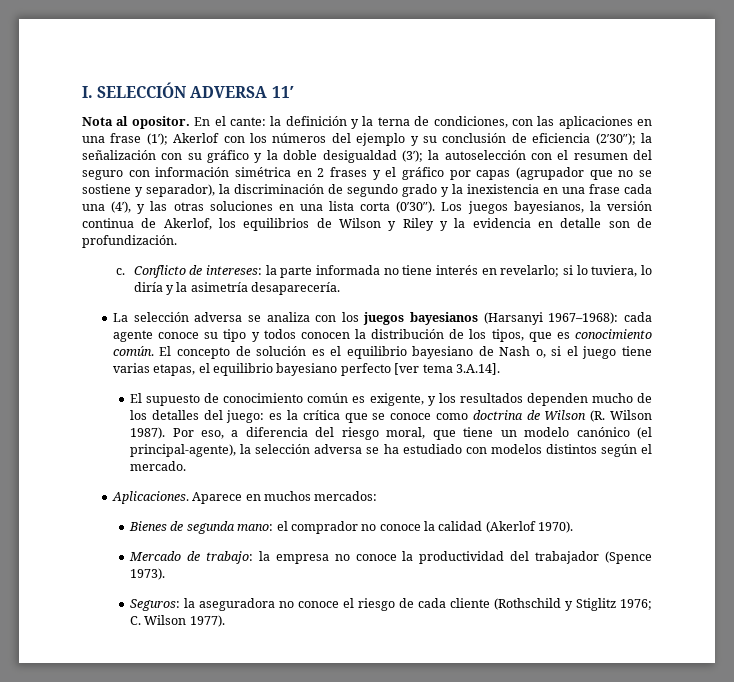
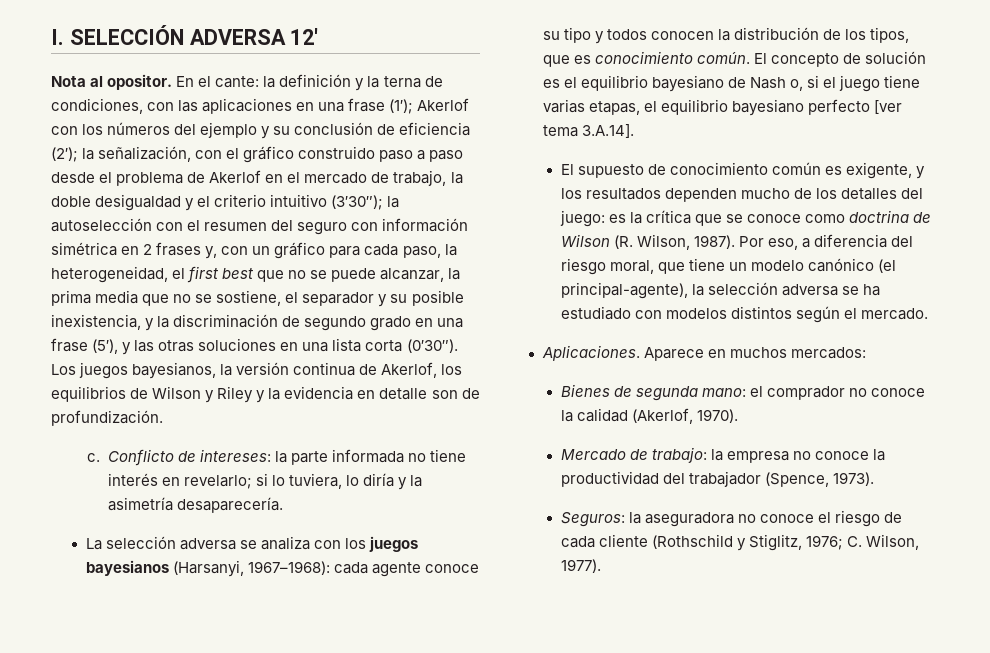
[271,86,294,98] 11′ -> [290,28,319,45] 12′
[595,133,652,145] [82,150,423,163] (2′30″); la señalización con su gráfico y la doble desigualdad (3′); -> [51,146,464,163] [51,170,463,186] [51,194,384,211] (2′); la señalización, con el gráfico construido paso a paso desde el problema de Akerlof en el mercado de trabajo, la doble desigualdad y el criterio intuitivo (3′30″);
[372,167,652,180] [82,184,215,197] y el gráfico por capas (agrupador que no se sostiene y separador), -> [205,242,457,259] [51,266,461,283] [51,290,464,307] [51,314,155,331] y, con un gráfico para cada paso, la heterogeneidad, el first best que no se puede alcanzar, la prima media que no se sostiene, el separador y su posible inexistencia, y
[441,184,652,197] [82,201,132,213] y la inexistencia en una frase cada una (4′), -> [415,318,464,328] [51,338,119,354] en una frase (5′),
[483,312,543,325] (Harsanyi -> [172,560,244,577] (Harsanyi,
[610,410,652,420] Wilson -> [636,234,690,250] Wilson,
[485,521,536,533] (Akerlof -> [631,408,693,424] (Akerlof,
[605,551,652,564] (Spence -> [764,472,829,487] (Spence,
[576,598,617,611] Stiglitz -> [749,534,803,551] Stiglitz,
[144,615,187,625] Wilson -> [866,534,920,550] Wilson,

